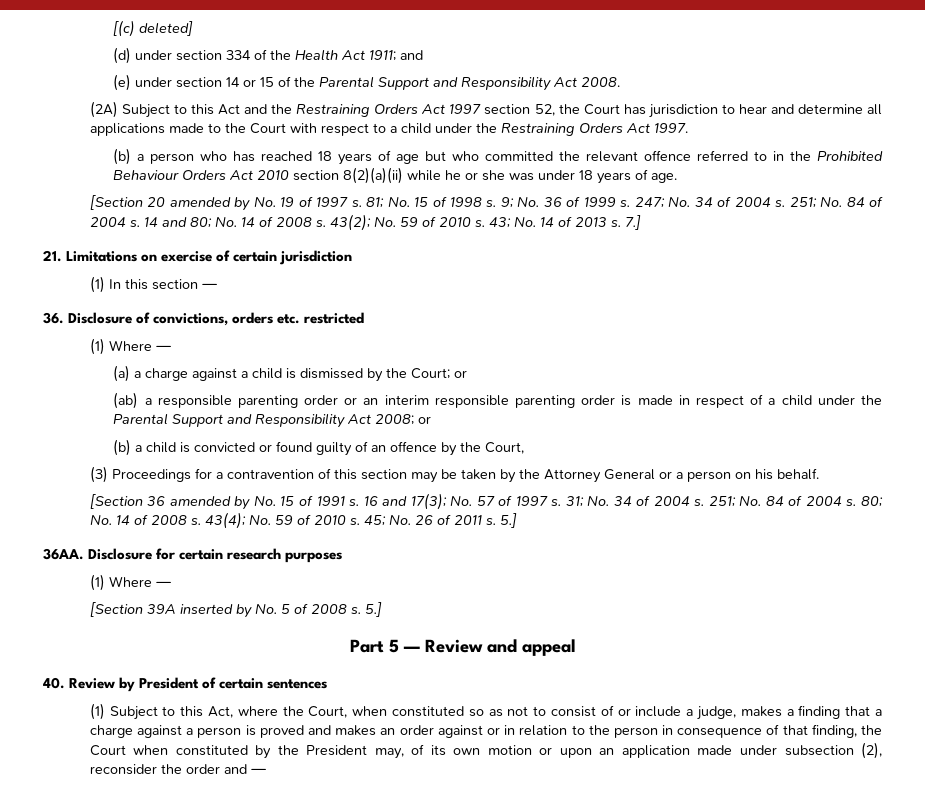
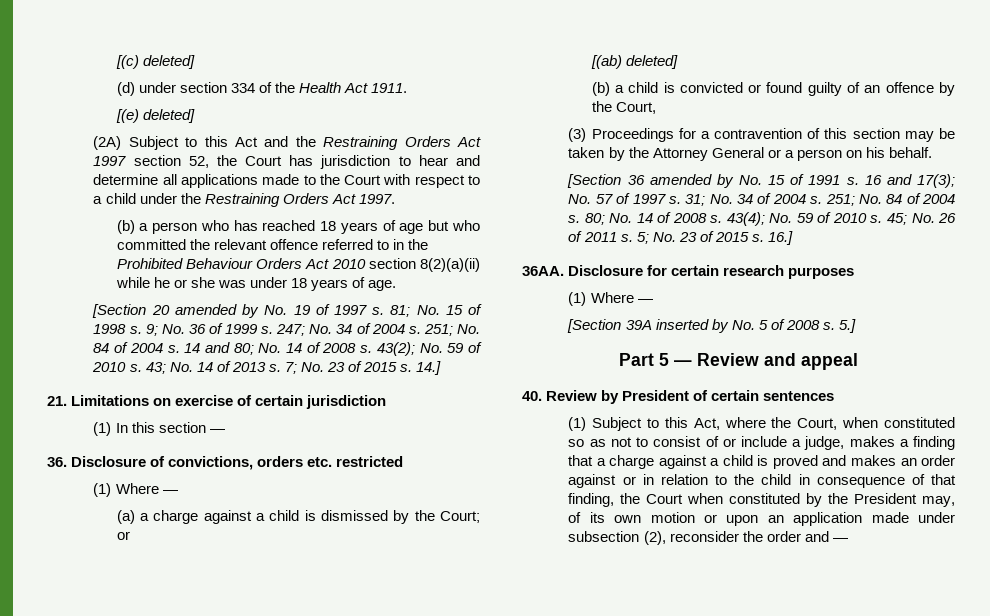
[369,50,424,61] [113,74,621,91] 1911; and // (e) under section 14 or 15 of the Parental Support and Responsibility Act 2008. -> [371,83,408,93] [115,109,195,123] 1911. // [(e) deleted]
[624,215,641,230] 7.] -> [284,361,442,375] 7; No. 23 of 2015 s. 14.]
[113,392,882,409] [113,413,432,428] (ab) a responsible parenting order or an interim responsible parenting order is made in respect of a child under the Parental Support and Responsibility Act 2008; or -> [590,55,678,69] [(ab) deleted]
[499,513,517,528] 5.] -> [636,231,793,245] 5; No. 23 of 2015 s. 16.]
[197,727,242,738] person -> [722,455,753,466] child
[613,727,658,738] person -> [761,474,792,485] child

